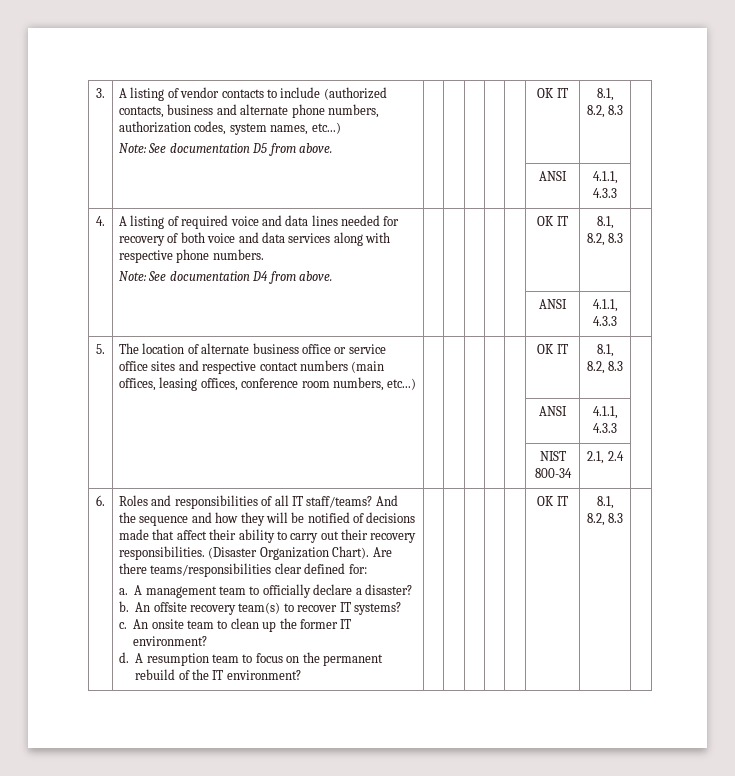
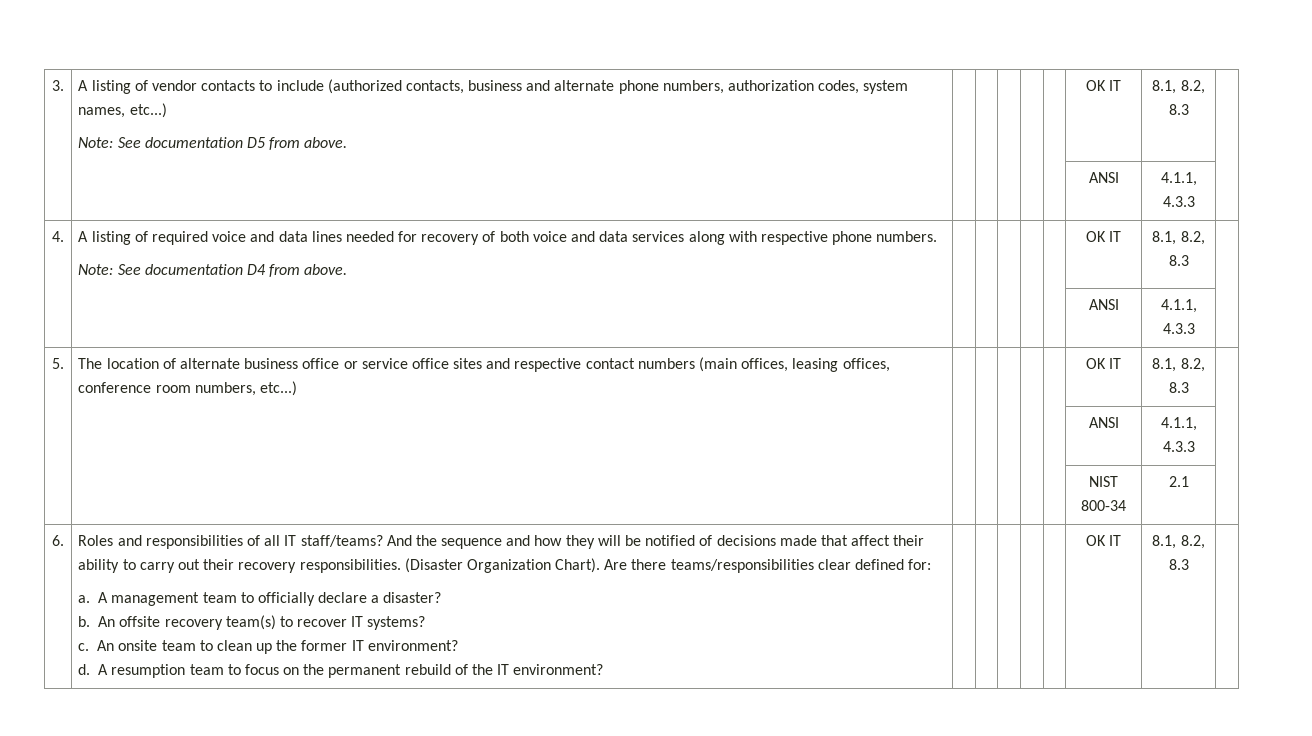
[587,451,624,464] 2.1, 2.4 -> [1168,476,1189,487] 2.1

